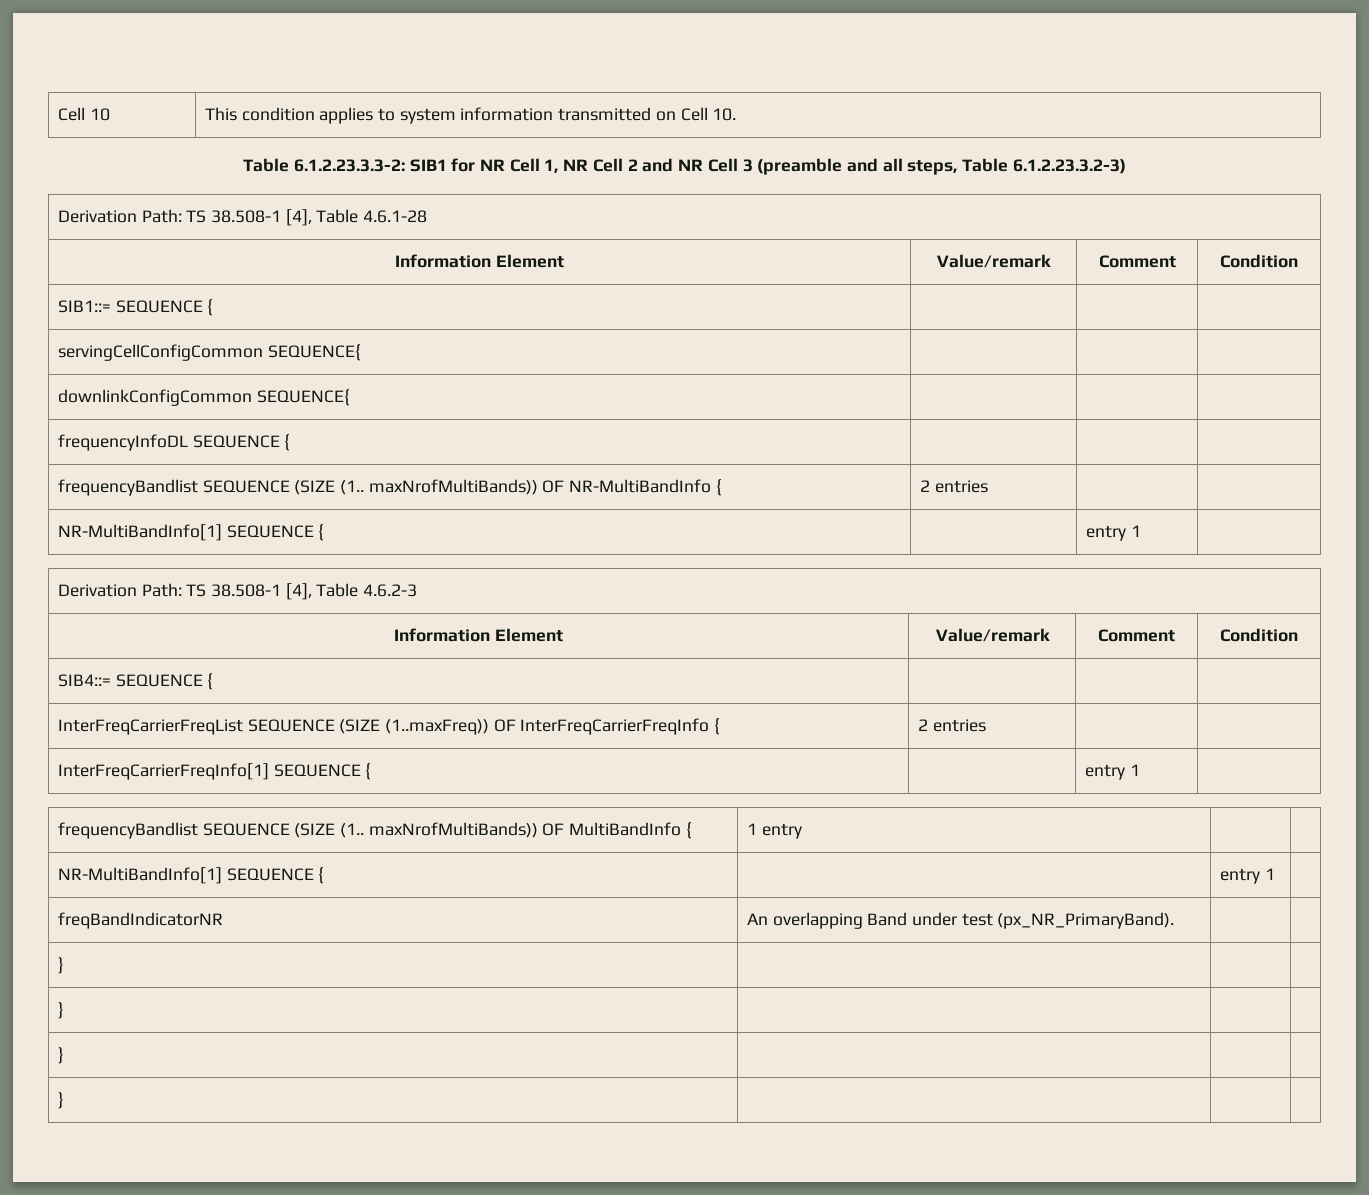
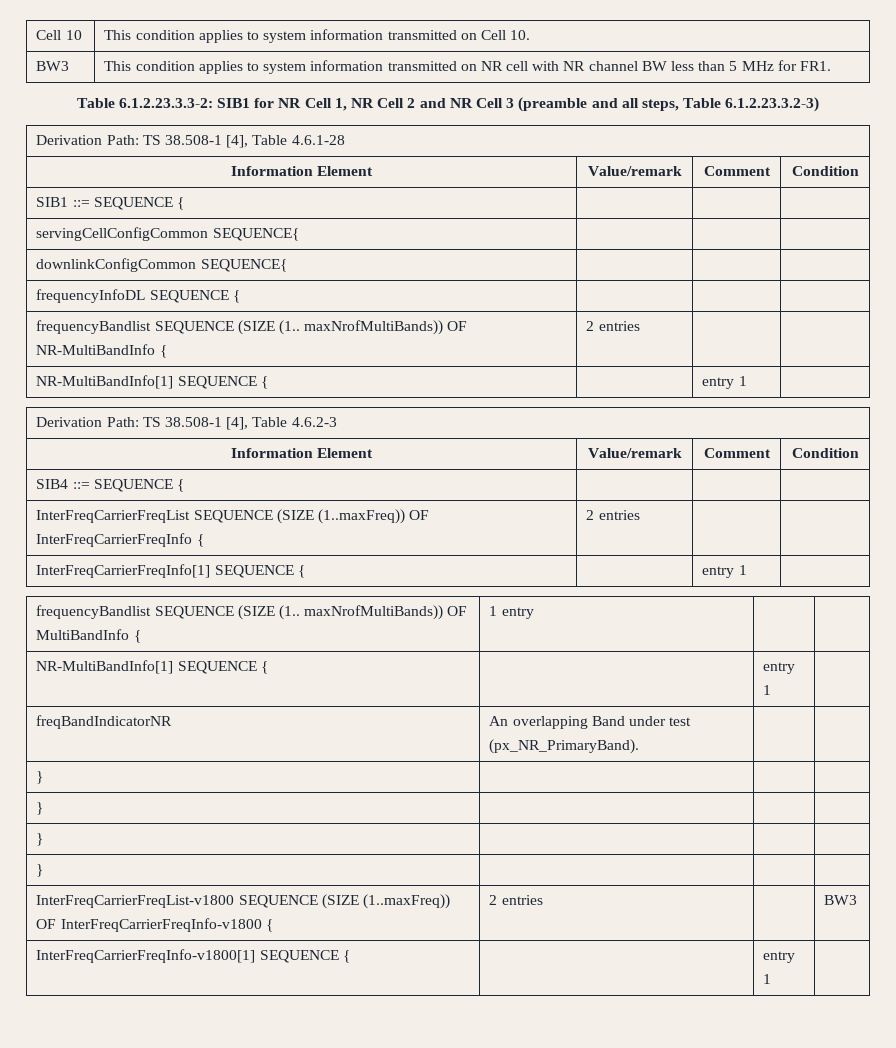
(737, 114) none -> [36,61,70,71] [104,60,831,74] // BW3 | This condition applies to system information transmitted on NR cell with NR channel BW less than 5 MHz for FR1.
[57,300,111,313] SIB1::= -> [36,197,90,207] SIB1 ::=
[57,674,111,687] SIB4::= -> [36,479,90,489] SIB4 ::=
(64, 1100) none -> [36,894,450,909] [36,918,273,932] [489,895,543,905] [824,895,858,905] [36,949,350,963] [763,951,796,963] [763,974,772,984] // InterFreqCarrierFreqList-v1800 SEQUENCE (SIZE (1..maxFreq)) OF InterFreqCarrierFreqInfo-v1800 { | 2 entries | | BW3 // InterFreqCarrierFreqInfo-v1800[1] SEQUENCE { | | entry 1 |

